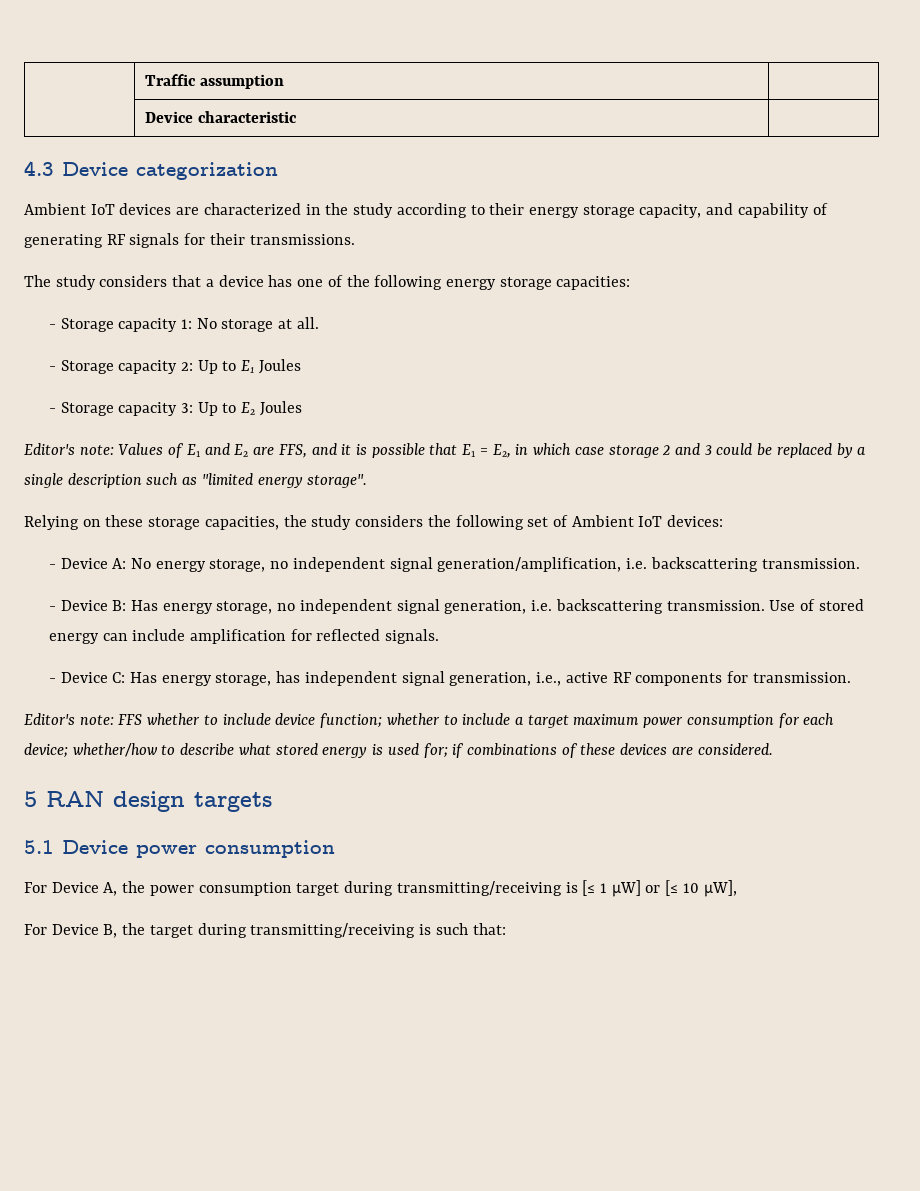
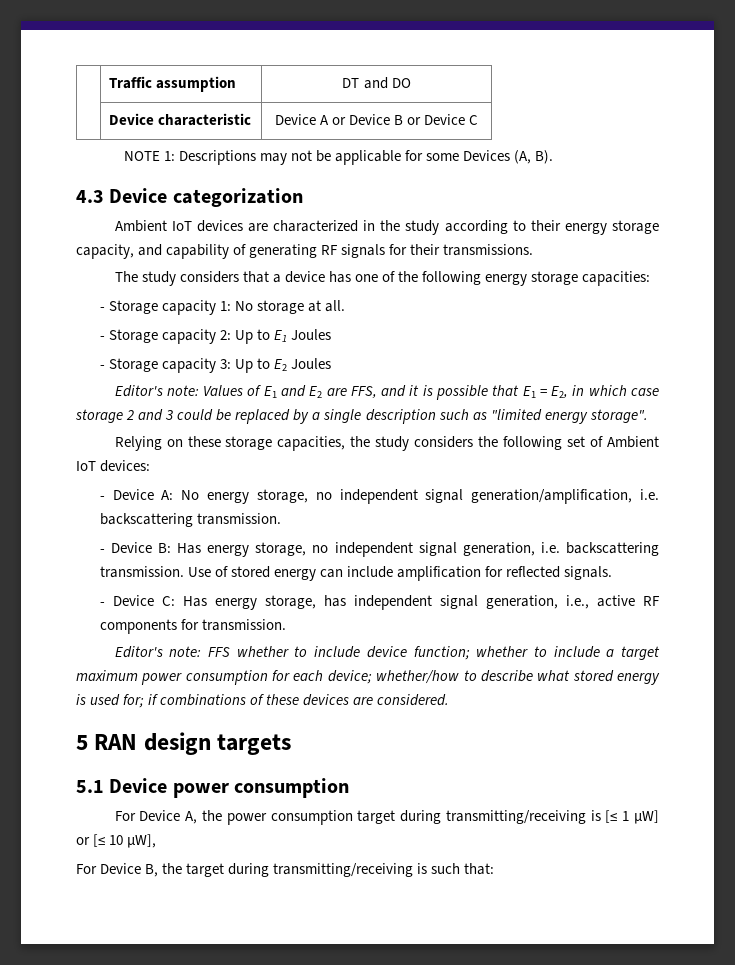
(284, 81) none -> [342,77,411,89] DT and DO
(296, 117) none -> [274,114,479,125] [123,150,554,165] Device A or Device B or Device C // NOTE 1: Descriptions may not be applicable for some Devices (A, B).

